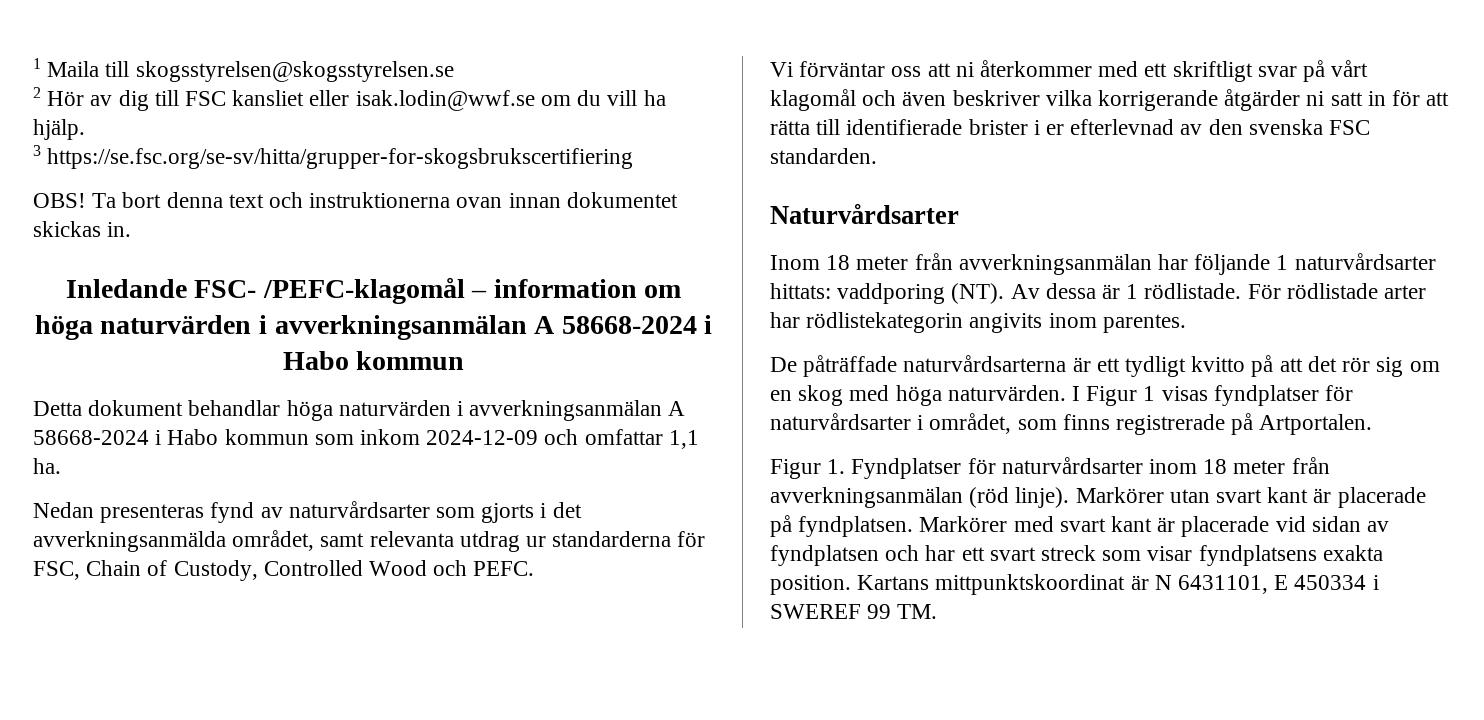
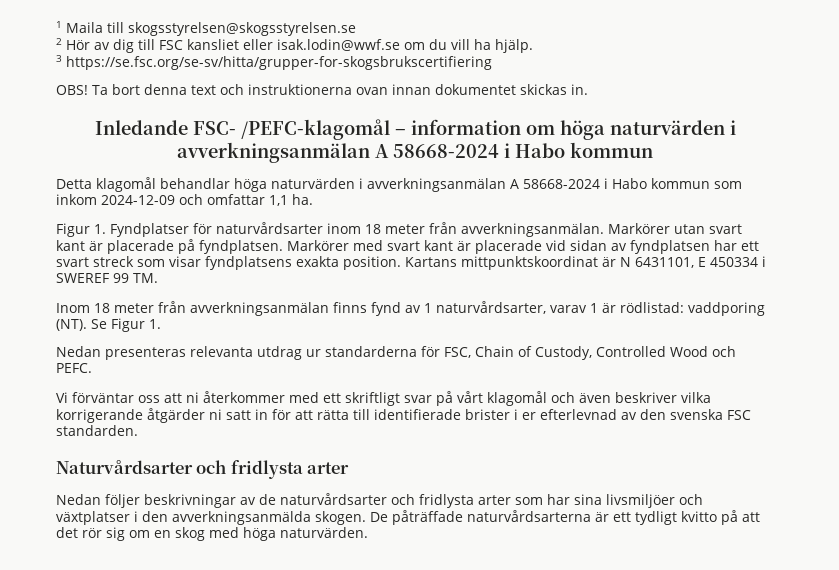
[88,400,184,416] dokument -> [96,177,156,192] klagomål
[33,501,582,523] [33,530,365,552] Nedan presenteras fynd av naturvårdsarter som gjorts i det avverkningsanmälda området, samt -> [56,222,742,237] [56,239,759,254] [56,256,766,270] [56,273,158,283] [56,301,765,316] [56,318,161,332] [56,346,186,360] Figur 1. Fyndplatser för naturvårdsarter inom 18 meter från avverkningsanmälan. Markörer utan svart kant är placerade på fyndplatsen. Markörer med svart kant är placerade vid sidan av fyndplatsen har ett svart streck som visar fyndplatsens exakta position. Kartans mittpunktskoordinat är N 6431101, E 450334 i SWEREF 99 TM. // Inom 18 meter från avverkningsanmälan finns fynd av 1 naturvårdsarter, varav 1 är rödlistad: vaddporing (NT). Se Figur 1. // Nedan presenteras
[770,253,1436,275] [770,283,1427,304] [770,312,1186,333] // Inom 18 meter från avverkningsanmälan har följande 1 naturvårdsarter hittats: vaddporing (NT). Av dessa är 1 rödlistade. För rödlistade arter har rödlistekategorin angivits inom parentes. // -> [196,460,350,479] [56,493,703,508] [56,511,366,525] och fridlysta arter // Nedan följer beskrivningar av de naturvårdsarter och fridlysta arter som har sina livsmiljöer och växtplatser i den avverkningsanmälda skogen.
[1072,385,1354,406] [770,413,1373,435] [770,457,1330,479] [770,487,1426,508] [770,515,1390,537] [770,545,1383,566] [770,574,1379,595] [770,604,938,619] I Figur 1 visas fyndplatser för naturvårdsarter i området, som finns registrerade på Artportalen. // Figur 1. Fyndplatser för naturvårdsarter inom 18 meter från avverkningsanmälan (röd linje). Markörer utan svart kant är placerade på fyndplatsen. Markörer med svart kant är placerade vid sidan av fyndplatsen och har ett svart streck som visar fyndplatsens exakta position. Kartans mittpunktskoordinat är N 6431101, E 450334 i SWEREF 99 TM. -> (368, 532) none

